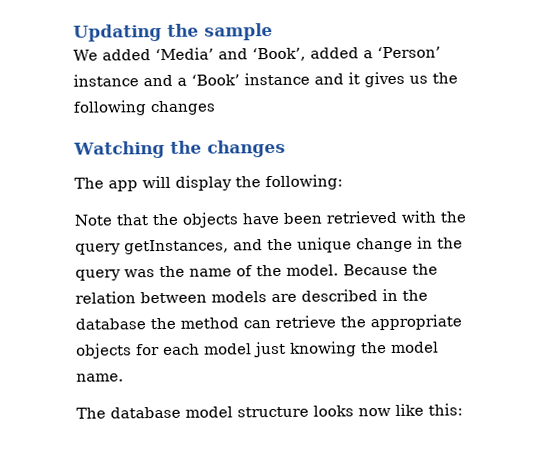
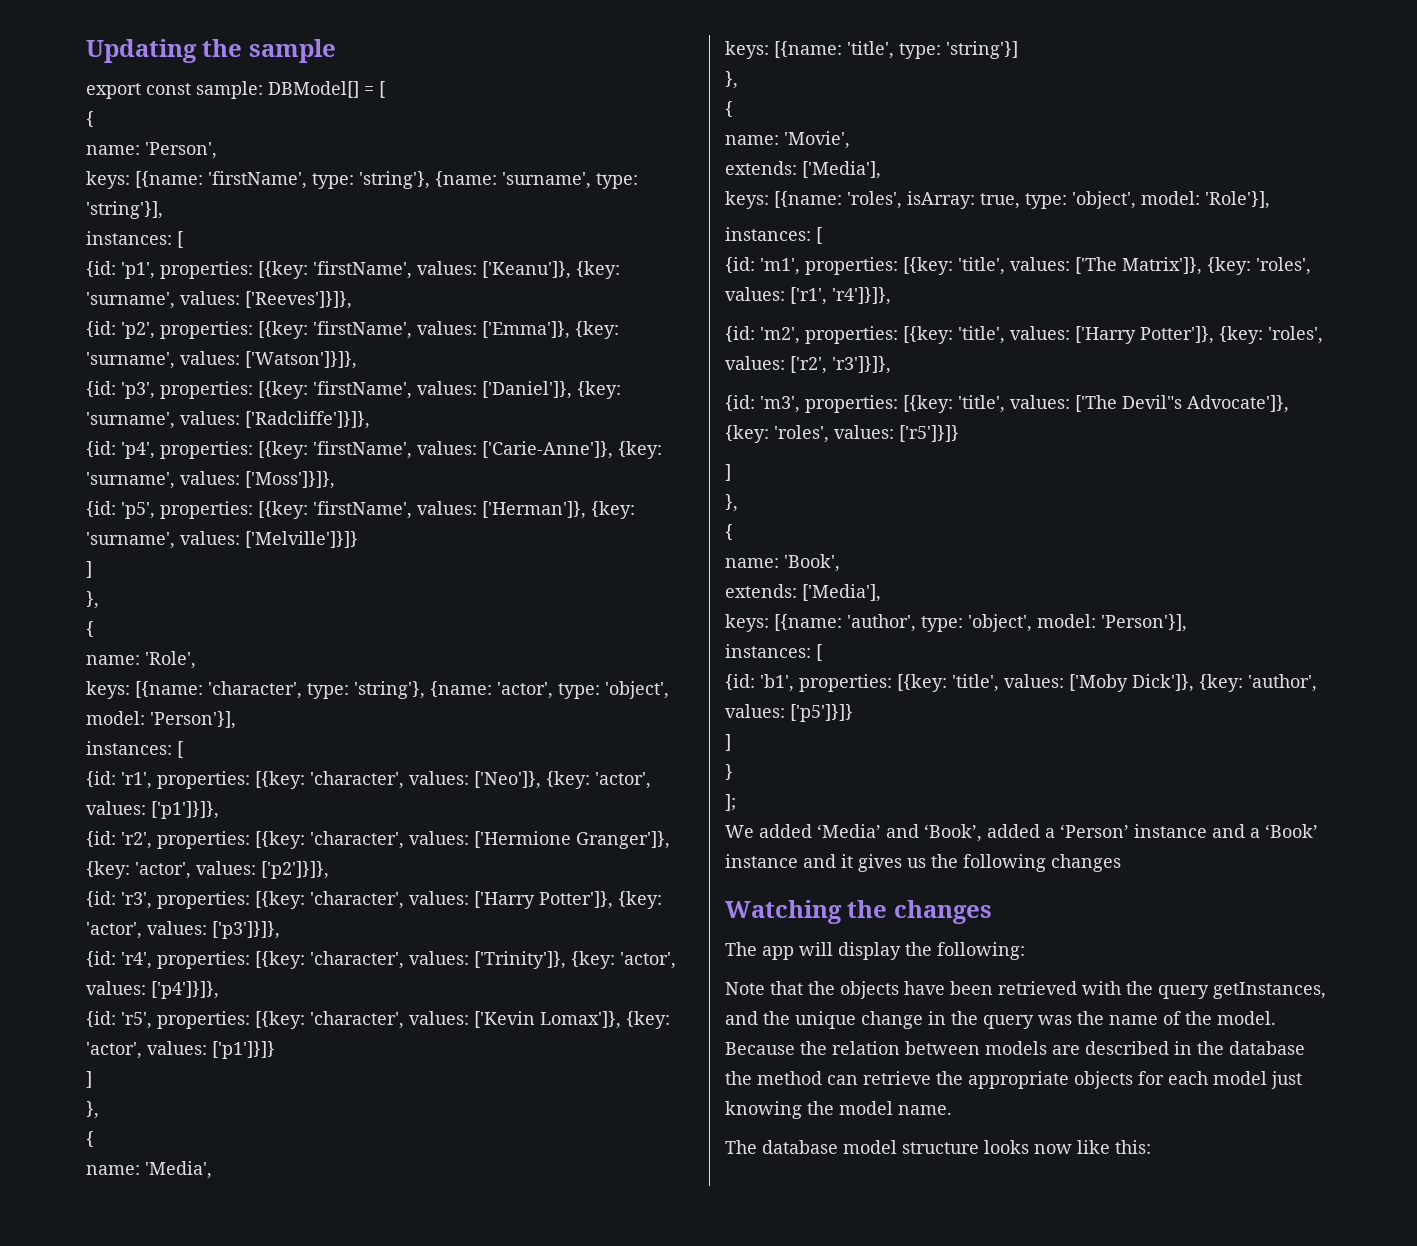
(273, 32) none -> [86,81,385,99] [86,111,94,127] [86,142,217,159] [86,171,638,189] [86,201,163,219] [86,231,183,248] [86,261,620,279] [86,291,352,309] [86,321,619,339] [86,351,357,369] [86,381,621,399] [86,411,370,429] [86,441,662,459] [86,471,335,489] [86,501,635,519] [86,531,358,549] [86,561,92,578] [86,591,99,609] [86,621,94,637] [86,651,196,669] [86,681,669,699] [86,711,236,729] [86,741,183,758] [86,771,651,789] [86,801,219,819] [86,831,670,849] [86,861,329,879] [86,891,662,909] [86,921,280,939] [86,951,676,969] [86,981,219,999] [86,1011,670,1029] [86,1041,275,1059] [86,1071,92,1088] [86,1101,99,1119] [86,1131,94,1147] [86,1161,212,1179] [725,41,1018,59] [725,71,738,89] [725,101,733,117] [725,131,850,149] [725,161,881,179] [725,191,1270,209] [725,227,822,244] [725,257,1311,275] [725,287,891,305] [725,326,1323,344] [725,356,891,374] [725,395,1289,413] [725,425,959,443] [725,464,731,481] [725,494,738,512] [725,524,733,540] [725,554,840,572] [725,584,881,602] [725,614,1187,632] [725,644,822,661] [725,674,1317,692] [725,704,853,722] [725,734,731,751] [725,764,733,780] [725,794,736,811] // export const sample: DBModel[] = [ // { // name: 'Person', // keys: [{name: 'firstName', type: 'string'}, {name: 'surname', type: 'string'}], // instances: [ // {id: 'p1', properties: [{key: 'firstName', values: ['Keanu']}, {key: 'surname', values: ['Reeves']}]}, // {id: 'p2', properties: [{key: 'firstName', values: ['Emma']}, {key: 'surname', values: ['Watson']}]}, // {id: 'p3', properties: [{key: 'firstName', values: ['Daniel']}, {key: 'surname', values: ['Radcliffe']}]}, // {id: 'p4', properties: [{key: 'firstName', values: ['Carie-Anne']}, {key: 'surname', values: ['Moss']}]}, // {id: 'p5', properties: [{key: 'firstName', values: ['Herman']}, {key: 'surname', values: ['Melville']}]} // ] // }, // { // name: 'Role', // keys: [{name: 'character', type: 'string'}, {name: 'actor', type: 'object', model: 'Person'}], // instances: [ // {id: 'r1', properties: [{key: 'character', values: ['Neo']}, {key: 'actor', values: ['p1']}]}, // {id: 'r2', properties: [{key: 'character', values: ['Hermione Granger']}, {key: 'actor', values: ['p2']}]}, // {id: 'r3', properties: [{key: 'character', values: ['Harry Potter']}, {key: 'actor', values: ['p3']}]}, // {id: 'r4', properties: [{key: 'character', values: ['Trinity']}, {key: 'actor', values: ['p4']}]}, // {id: 'r5', properties: [{key: 'character', values: ['Kevin Lomax']}, {key: 'actor', values: ['p1']}]} // ] // }, // { // name: 'Media', // keys: [{name: 'title', type: 'string'}] // }, // { // name: 'Movie', // extends: ['Media'], // keys: [{name: 'roles', isArray: true, type: 'object', model: 'Role'}], // instances: [ // {id: 'm1', properties: [{key: 'title', values: ['The Matrix']}, {key: 'roles', values: ['r1', 'r4']}]}, // {id: 'm2', properties: [{key: 'title', values: ['Harry Potter']}, {key: 'roles', values: ['r2', 'r3']}]}, // {id: 'm3', properties: [{key: 'title', values: ['The Devil"s Advocate']}, {key: 'roles', values: ['r5']}]} // ] // }, // { // name: 'Book', // extends: ['Media'], // keys: [{name: 'author', type: 'object', model: 'Person'}], // instances: [ // {id: 'b1', properties: [{key: 'title', values: ['Moby Dick']}, {key: 'author', values: ['p5']}]} // ] // } // ];

